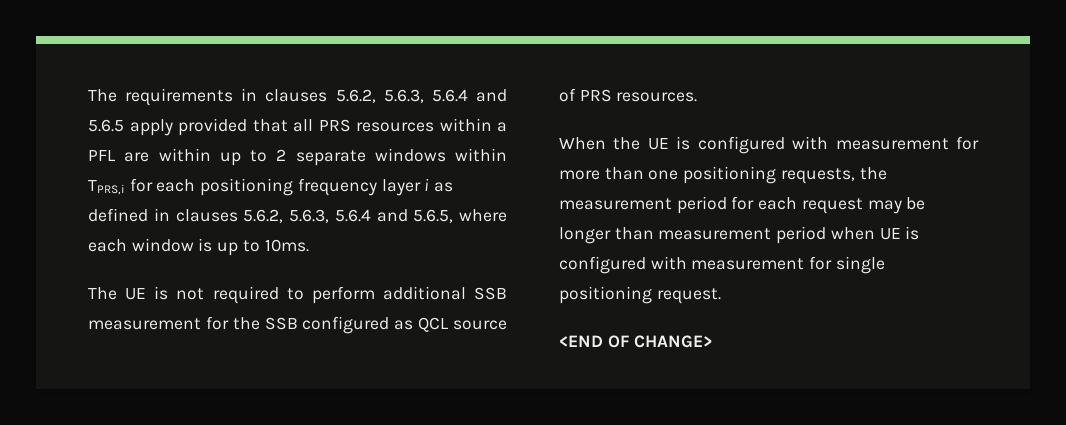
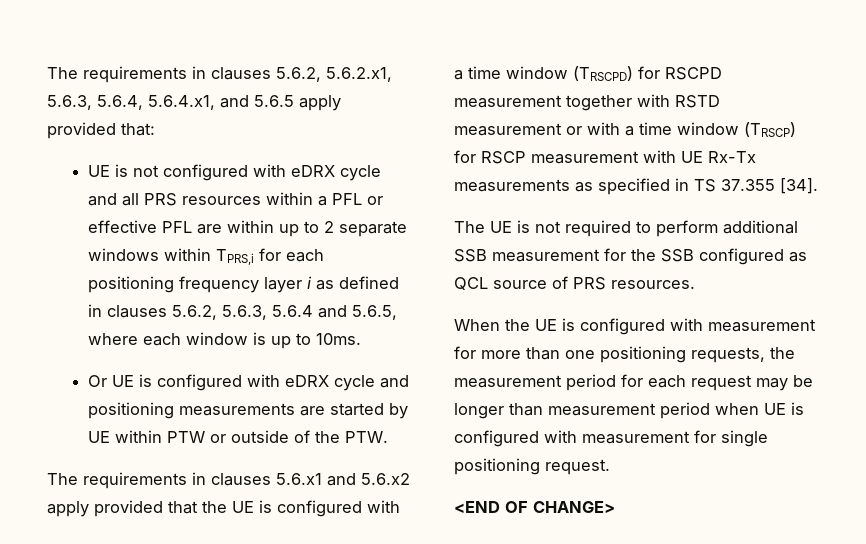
[383,89,508,103] [88,118,288,136] 5.6.3, 5.6.4 and 5.6.5 apply provided that -> [326,67,392,82] [47,95,341,111] [47,122,155,139] [87,164,381,181] [87,193,117,206] 5.6.2.x1, 5.6.3, 5.6.4, 5.6.4.x1, and 5.6.5 apply provided that: // UE is not configured with eDRX cycle and
(116, 155) none -> [366,196,383,205] [87,220,192,233] or effective PFL
(309, 245) none -> [87,374,409,391] [87,402,408,419] [87,430,388,443] [47,472,410,489] [47,500,400,517] [454,66,722,81] [454,94,720,111] [454,122,796,137] [454,150,756,164] [454,178,818,195] // Or UE is configured with eDRX cycle and positioning measurements are started by UE within PTW or outside of the PTW. // The requirements in clauses 5.6.x1 and 5.6.x2 apply provided that the UE is configured with a time window (TRSCPD) for RSCPD measurement together with RSTD measurement or with a time window (TRSCP) for RSCP measurement with UE Rx-Tx measurements as specified in TS 37.355 [34].

